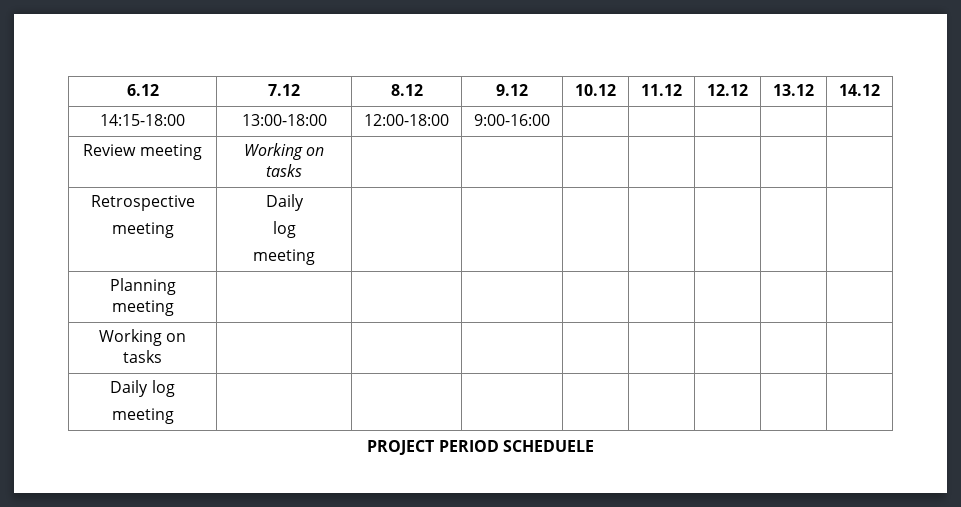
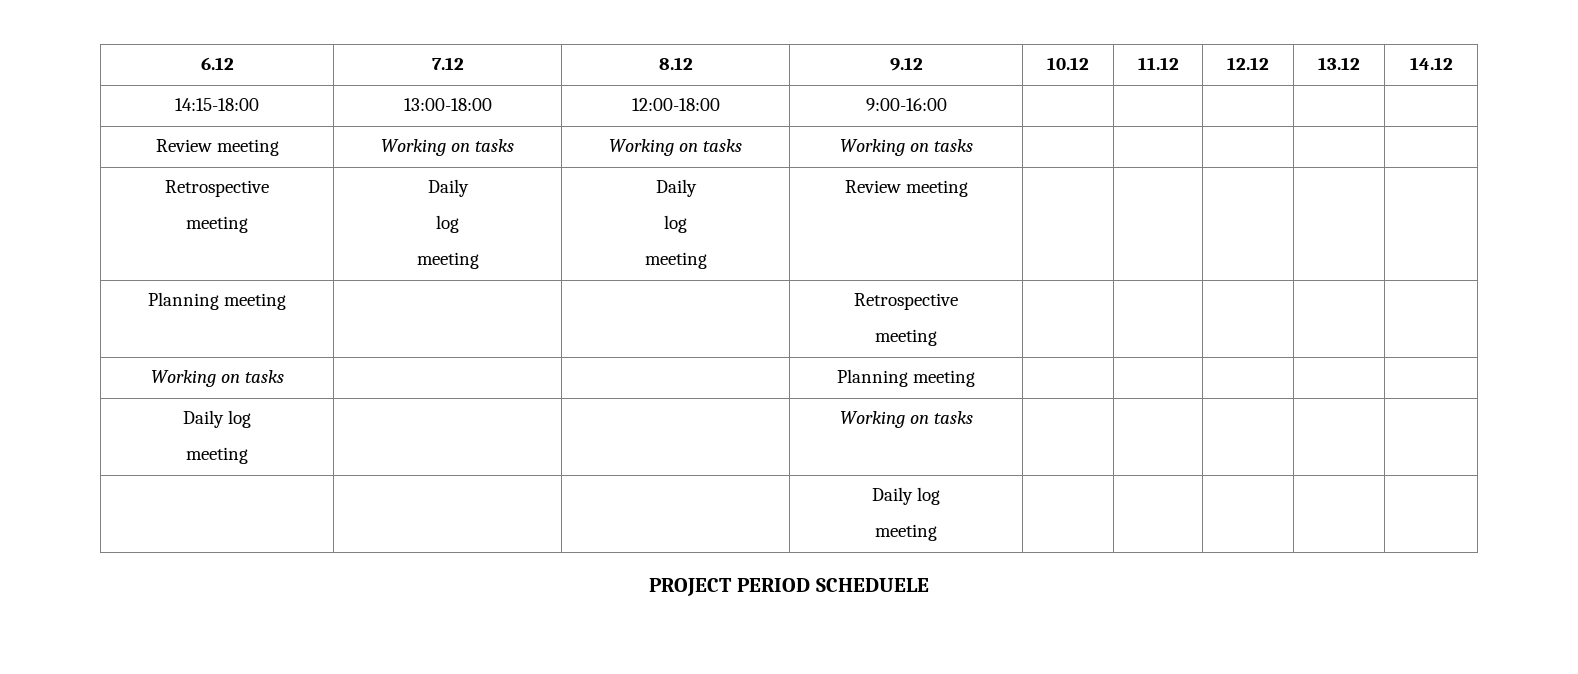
(302, 170) | -> [609,139,742,156] [839,139,973,156] Working on tasks | Working on tasks
[109,278,176,295] [111,300,174,316] [98,329,187,346] [123,350,162,363] [110,380,175,397] [111,408,174,424] | | | | | | // Planning meeting | | | | | | | | // Working on tasks | | | | | | | | // Daily log // meeting | | | -> [655,179,697,197] [664,215,687,233] [644,252,707,269] [844,180,968,197] [148,292,286,310] [854,293,958,310] [875,329,937,346] [150,370,284,387] [837,369,975,387] [183,410,251,428] [186,447,248,464] [839,411,973,428] [872,487,940,505] [875,524,937,541] Daily // log // meeting | Review meeting | | | | | // Planning meeting | | | Retrospective // meeting | | | | | // Working on tasks | | | Planning meeting | | | | | // Daily log // meeting | | | Working on tasks | | | | | // | | | Daily log // meeting

